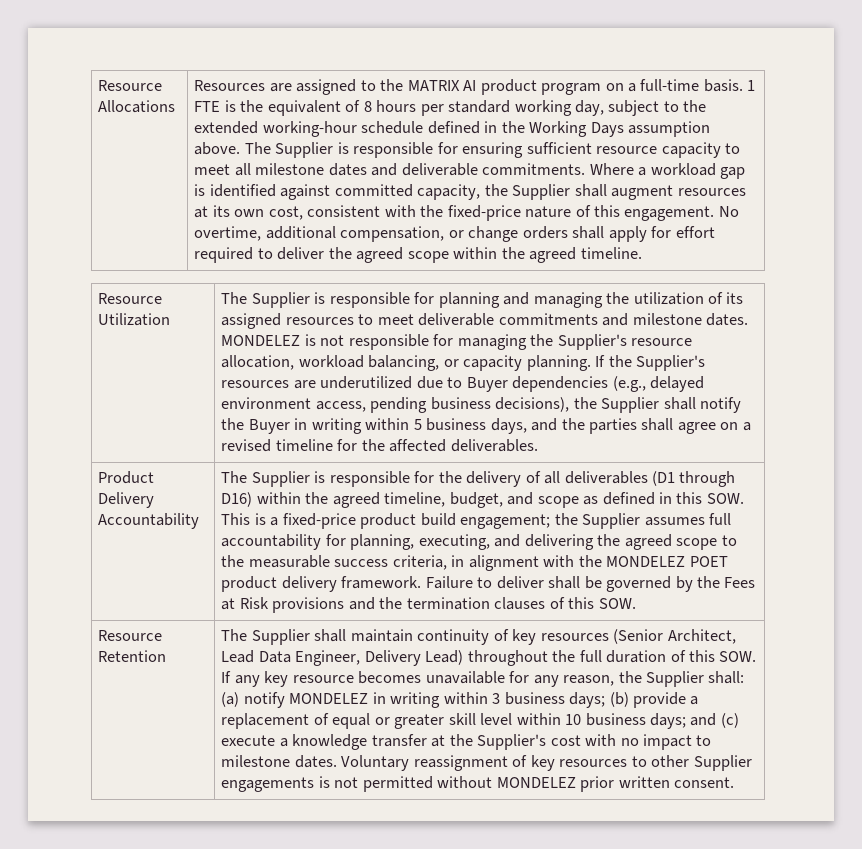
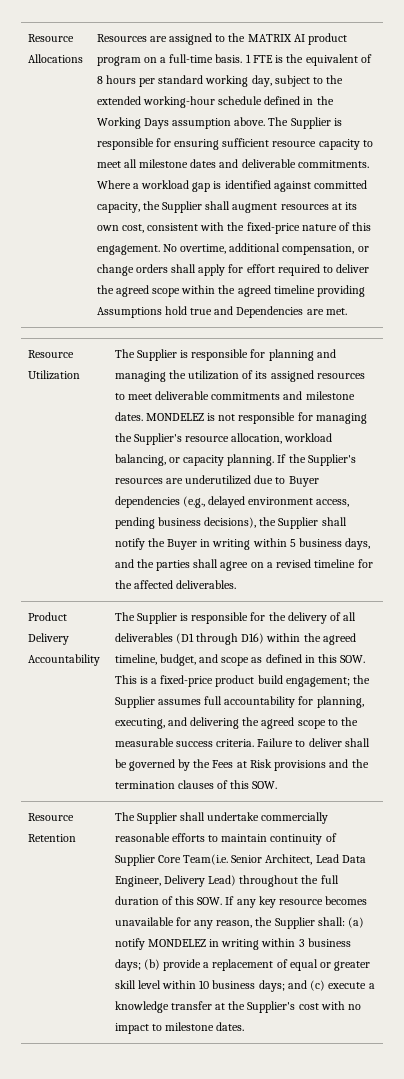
[580,247,642,259] timeline. -> [273,285,366,297] [96,306,347,318] timeline providing Assumptions hold true and Dependencies are met.
[392,555,728,571] [221,576,422,592] criteria, in alignment with the MONDELEZ POET product delivery framework. -> [215,739,254,747] criteria.
[350,629,664,645] maintain continuity of key resources (Senior -> [207,812,329,824] [114,833,337,845] [114,854,263,866] undertake commercially reasonable efforts to maintain continuity of Supplier Core Team(i.e. Senior
[341,755,752,771] [221,776,735,792] Voluntary reassignment of key resources to other Supplier engagements is not permitted without MONDELEZ prior written consent. -> (245, 1026) none

